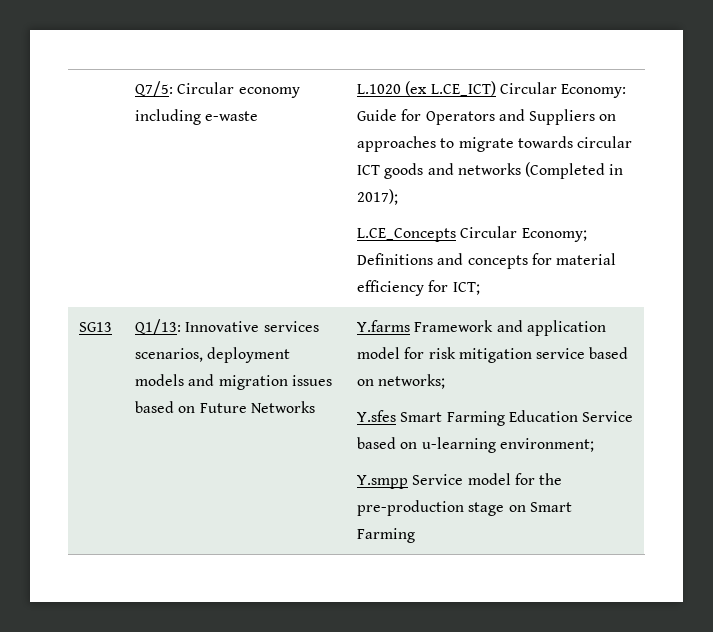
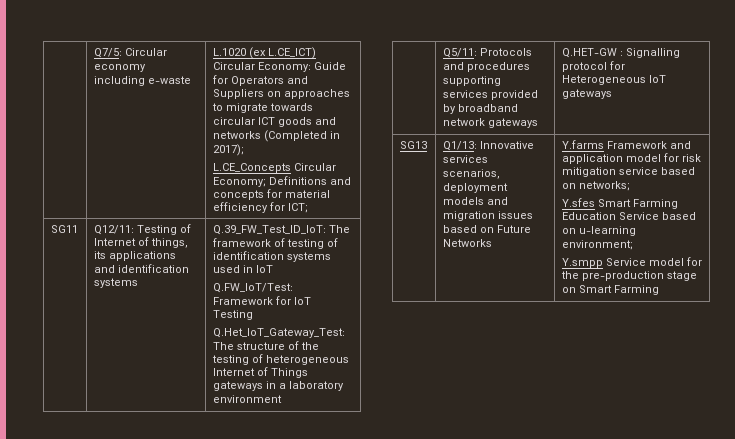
(480, 288) none -> [50,225,78,233] [93,224,191,235] [93,237,188,248] [93,251,176,261] [93,264,189,273] [93,278,138,288] [212,225,350,235] [212,238,338,249] [212,251,331,262] [212,265,273,273] [212,283,293,293] [212,296,311,305] [212,310,253,320] [212,328,345,338] [212,341,319,350] [211,354,349,365] [212,367,308,378] [212,381,344,391] [212,395,282,403] [442,48,532,58] [442,62,530,72] [442,76,501,86] [442,90,538,100] [442,104,518,114] [442,118,538,128] [561,48,680,58] [561,61,625,72] [561,75,666,85] [561,89,612,99] // SG11 | Q12/11: Testing of Internet of things, its applications and identification systems | Q.39_FW_Test_ID_IoT: The framework of testing of identification systems used in IoT // Q.FW_IoT/Test: Framework for IoT Testing // Q.Het_IoT_Gateway_Test: The structure of the testing of heterogeneous Internet of Things gateways in a laboratory environment // | Q5/11: Protocols and procedures supporting services provided by broadband network gateways | Q.HET-GW : Signalling protocol for Heterogeneous IoT gateways

